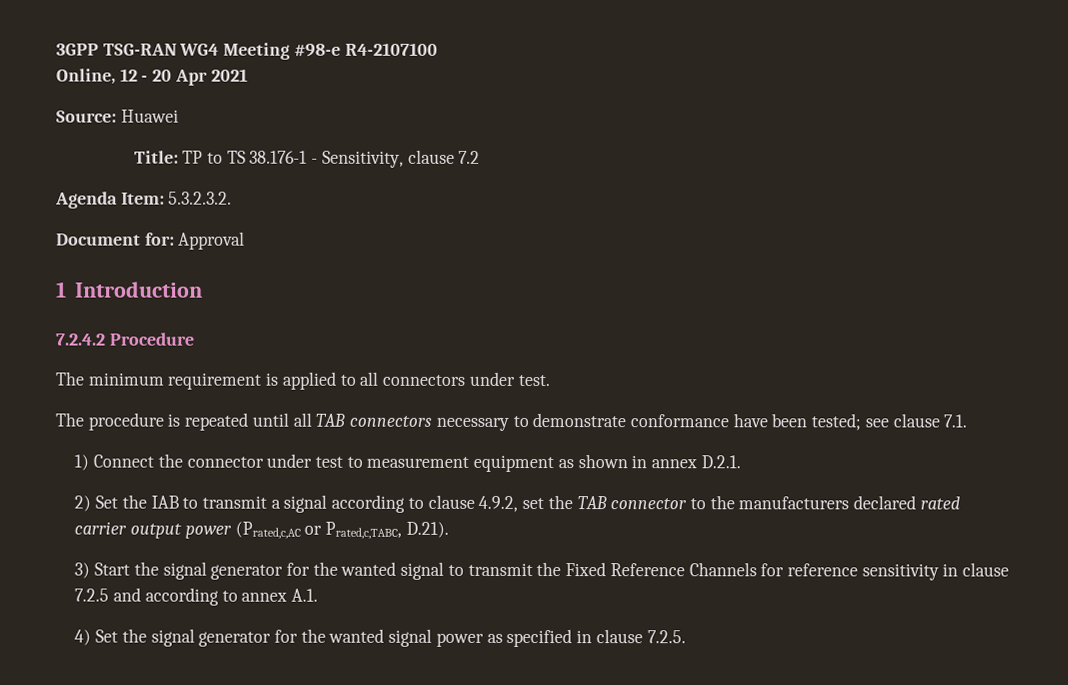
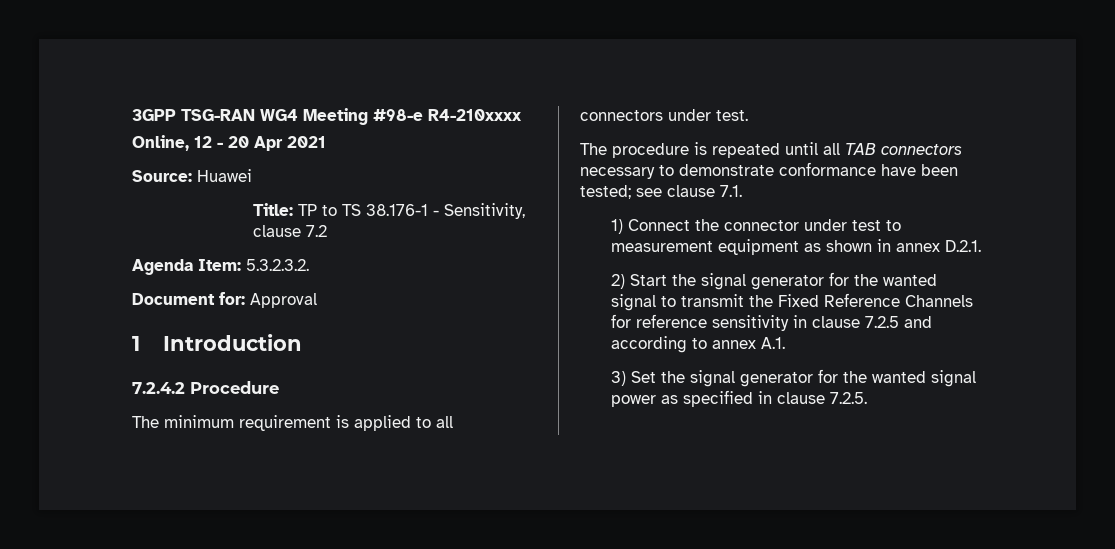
[344,42,438,56] R4-2107100 -> [428,109,522,121] R4-210xxxx
[95,494,960,513] [74,521,449,539] [74,562,91,579] Set the IAB to transmit a signal according to clause 4.9.2, set the TAB connector to the manufacturers declared rated carrier output power (Prated,c,AC or Prated,c,TABC, D.21). // 3) -> (625, 281) none
[74,629,92,646] 4) -> [610,371,626,386] 3)

